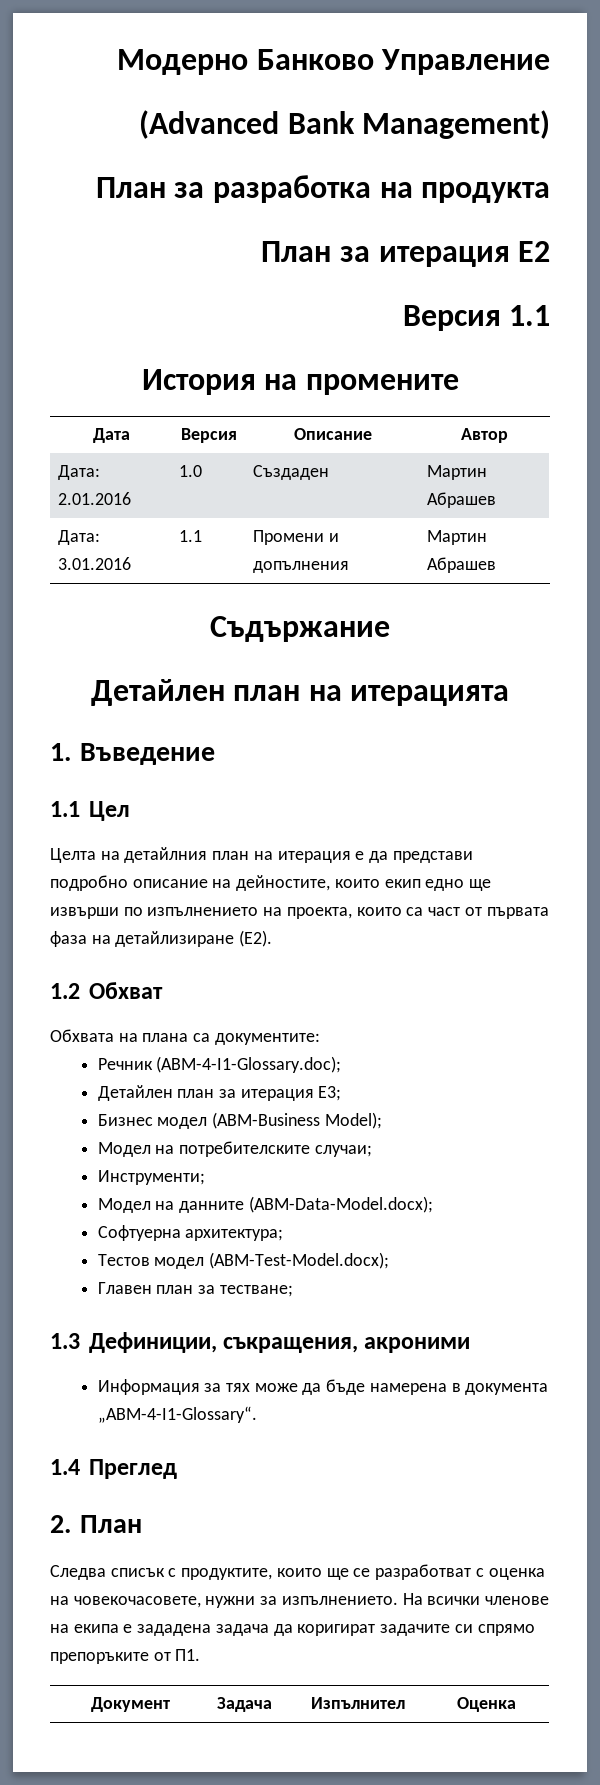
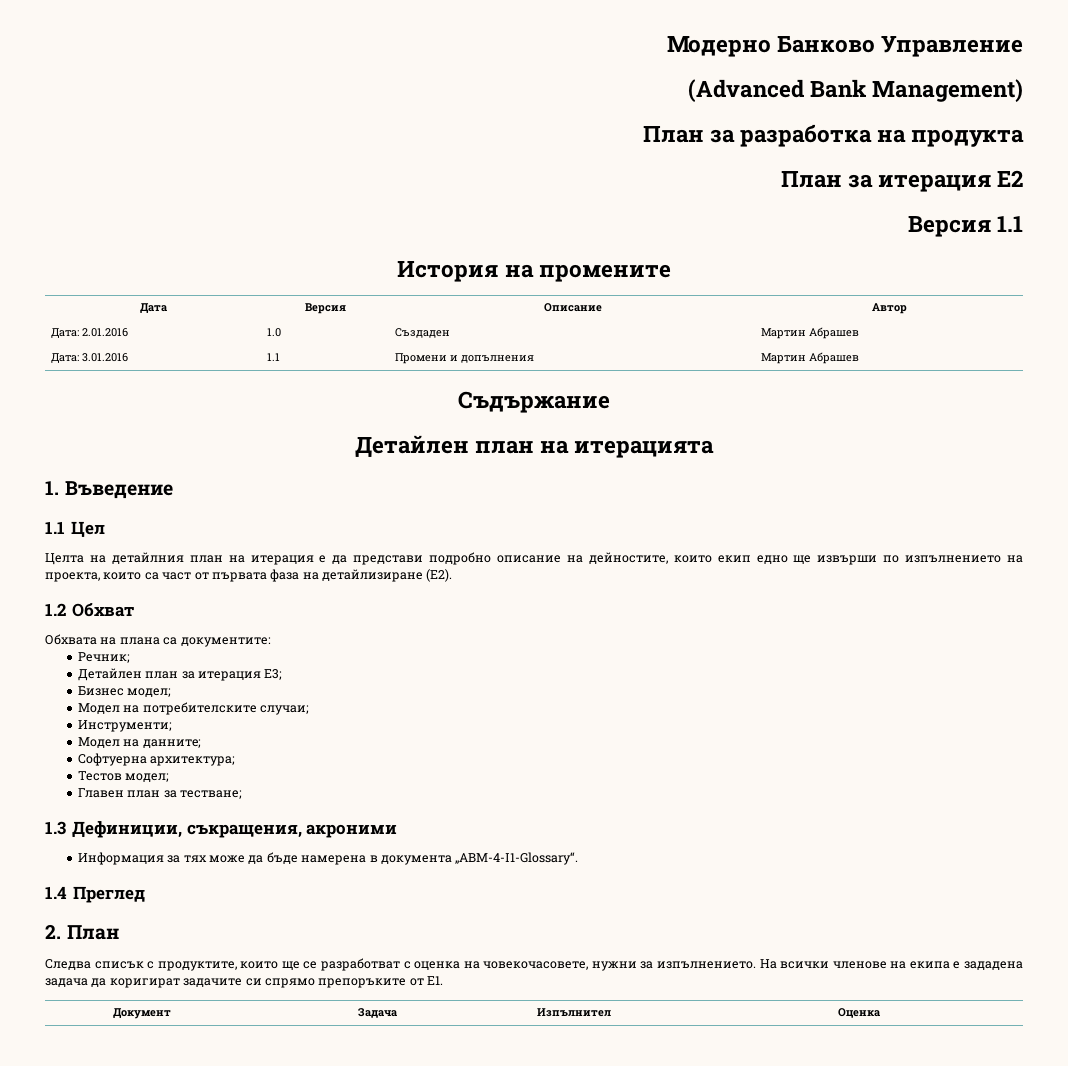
[97,1056,342,1073] Речник (ABM-4-I1-Glossary.doc); -> [77,652,130,663] Речник;
[157,1112,382,1129] модел (ABM-Business Model); -> [127,688,172,697] модел;
[178,1196,433,1213] данните (ABM-Data-Model.docx); -> [142,739,201,748] даннитe;
[154,1252,389,1269] модел (ABM-Test-Model.docx); -> [125,773,170,782] модел;
[175,1649,201,1661] П1. -> [427,976,443,985] E1.

